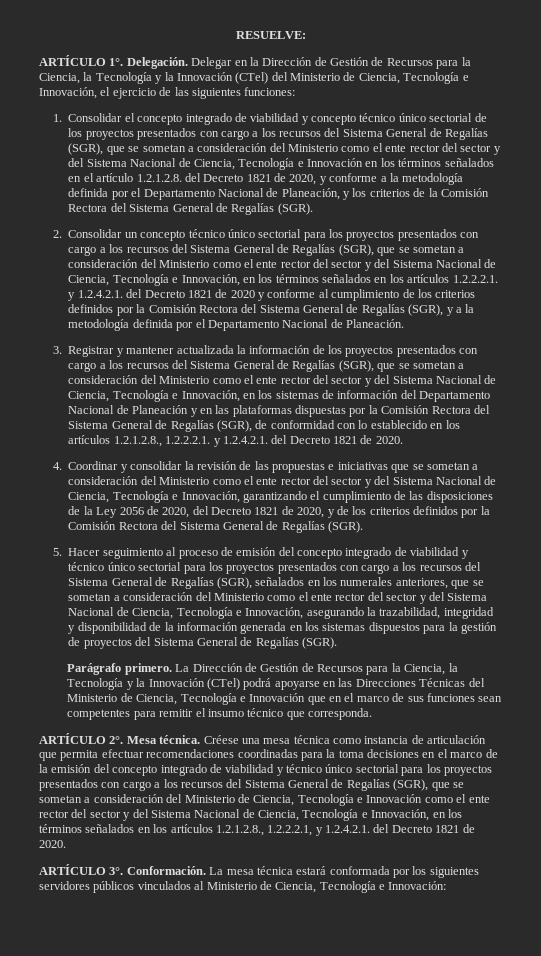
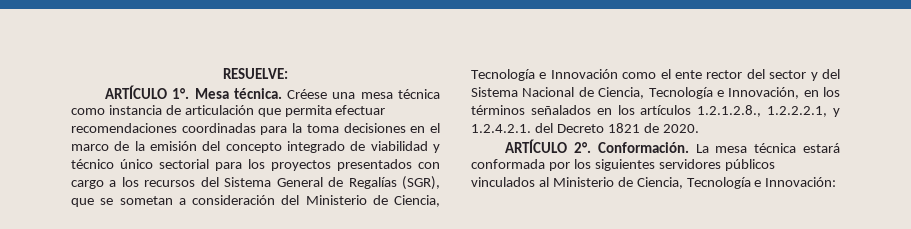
[126,57,471,69] [39,72,469,84] [39,87,296,99] [53,113,487,125] [68,128,488,140] [68,143,501,155] [68,158,494,170] [68,173,464,185] [68,188,489,200] [68,203,313,215] [53,229,480,241] [68,244,465,256] [68,259,497,271] [68,274,498,286] [68,289,476,301] [68,304,475,316] [68,319,405,331] [53,345,479,357] [68,360,465,372] [68,375,497,387] [68,390,491,402] [68,405,490,417] [68,420,460,432] [68,435,403,447] [53,461,479,473] [68,476,497,488] [68,491,493,503] [68,506,490,518] [68,521,364,533] [53,547,469,559] [68,562,481,574] [68,577,484,589] [68,592,488,604] [68,607,494,619] [68,622,497,634] [68,637,338,649] [67,663,458,675] [67,678,485,690] [67,693,503,705] [67,708,373,720] [39,733,124,744] Delegación. Delegar en la Dirección de Gestión de Recursos para la Ciencia, la Tecnología y la Innovación (CTel) del Ministerio de Ciencia, Tecnología e Innovación, el ejercicio de las siguientes funciones: // 1. Consolidar el concepto integrado de viabilidad y concepto técnico único sectorial de los proyectos presentados con cargo a los recursos del Sistema General de Regalías (SGR), que se sometan a consideración del Ministerio como el ente rector del sector y del Sistema Nacional de Ciencia, Tecnología e Innovación en los términos señalados en el artículo 1.2.1.2.8. del Decreto 1821 de 2020, y conforme a la metodología definida por el Departamento Nacional de Planeación, y los criterios de la Comisión Rectora del Sistema General de Regalías (SGR). // 2. Consolidar un concepto técnico único sectorial para los proyectos presentados con cargo a los recursos del Sistema General de Regalías (SGR), que se sometan a consideración del Ministerio como el ente rector del sector y del Sistema Nacional de Ciencia, Tecnología e Innovación, en los términos señalados en los artículos 1.2.2.2.1. y 1.2.4.2.1. del Decreto 1821 de 2020 y conforme al cumplimiento de los criterios definidos por la Comisión Rectora del Sistema General de Regalías (SGR), y a la metodología definida por el Departamento Nacional de Planeación. // 3. Registrar y mantener actualizada la información de los proyectos presentados con cargo a los recursos del Sistema General de Regalías (SGR), que se sometan a consideración del Ministerio como el ente rector del sector y del Sistema Nacional de Ciencia, Tecnología e Innovación, en los sistemas de información del Departamento Nacional de Planeación y en las plataformas dispuestas por la Comisión Rectora del Sistema General de Regalías (SGR), de conformidad con lo establecido en los artículos 1.2.1.2.8., 1.2.2.2.1. y 1.2.4.2.1. del Decreto 1821 de 2020. // 4. Coordinar y consolidar la revisión de las propuestas e iniciativas que se sometan a consideración del Ministerio como el ente rector del sector y del Sistema Nacional de Ciencia, Tecnología e Innovación, garantizando el cumplimiento de las disposiciones de la Ley 2056 de 2020, del Decreto 1821 de 2020, y de los criterios definidos por la Comisión Rectora del Sistema General de Regalías (SGR). // 5. Hacer seguimiento al proceso de emisión del concepto integrado de viabilidad y técnico único sectorial para los proyectos presentados con cargo a los recursos del Sistema General de Regalías (SGR), señalados en los numerales anteriores, que se sometan a consideración del Ministerio como el ente rector del sector y del Sistema Nacional de Ciencia, Tecnología e Innovación, asegurando la trazabilidad, integridad y disponibilidad de la información generada en los sistemas dispuestos para la gestión de proyectos del Sistema General de Regalías (SGR). // Parágrafo primero. La Dirección de Gestión de Recursos para la Ciencia, la Tecnología y la Innovación (CTel) podrá apoyarse en las Direcciones Técnicas del Ministerio de Ciencia, Tecnología e Innovación que en el marco de sus funciones sean competentes para remitir el insumo técnico que corresponda. // ARTÍCULO 2°. -> (190, 93) none
[109,867,124,875] 3°. -> [573,142,591,153] 2°.

